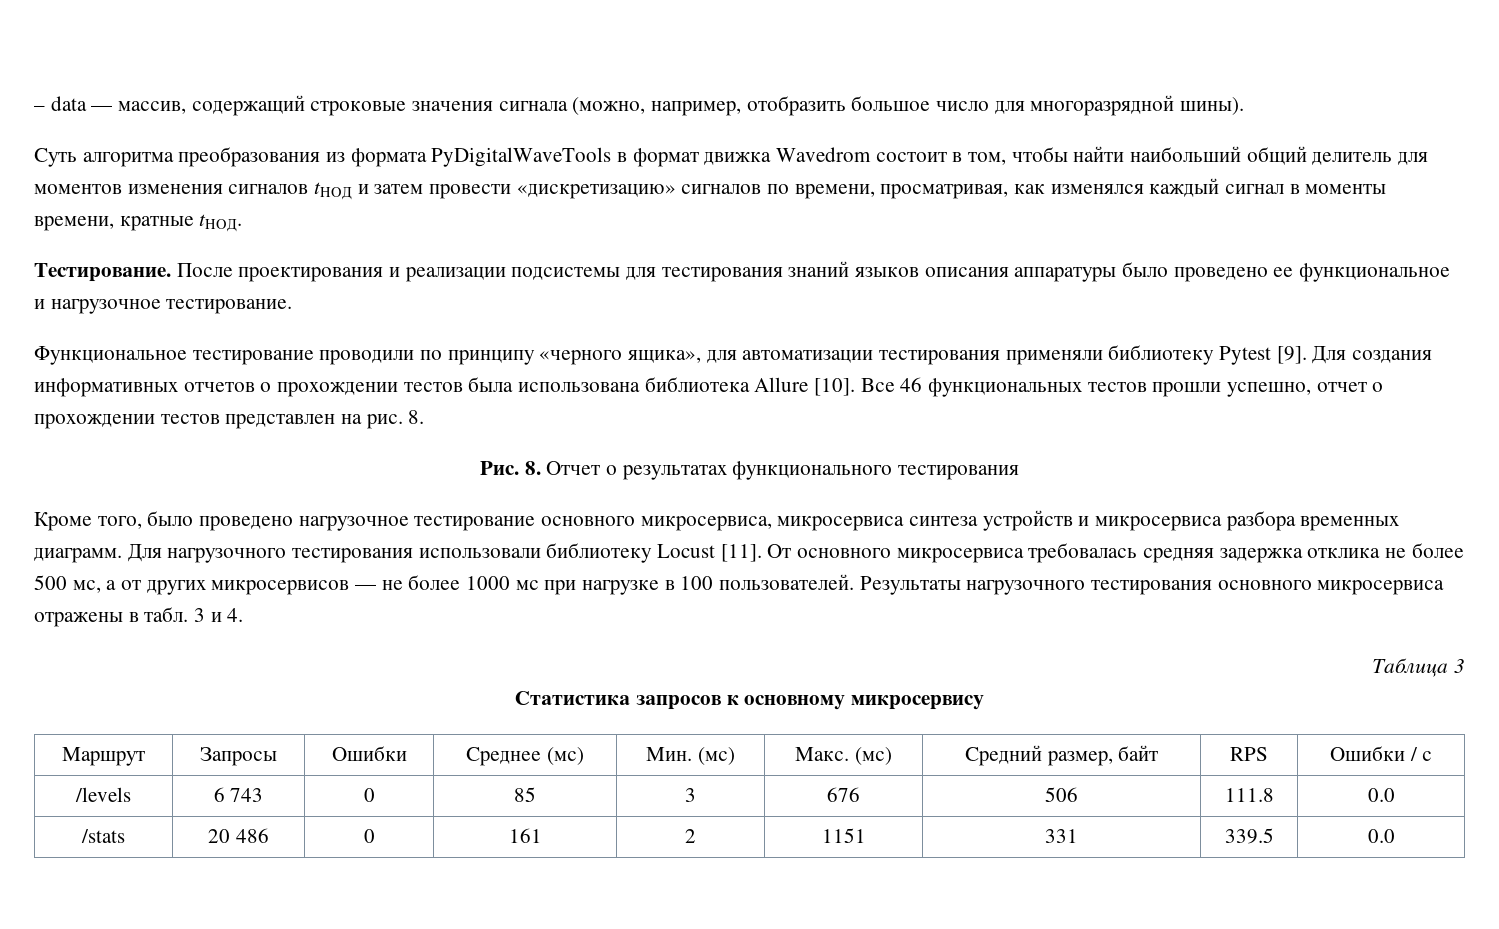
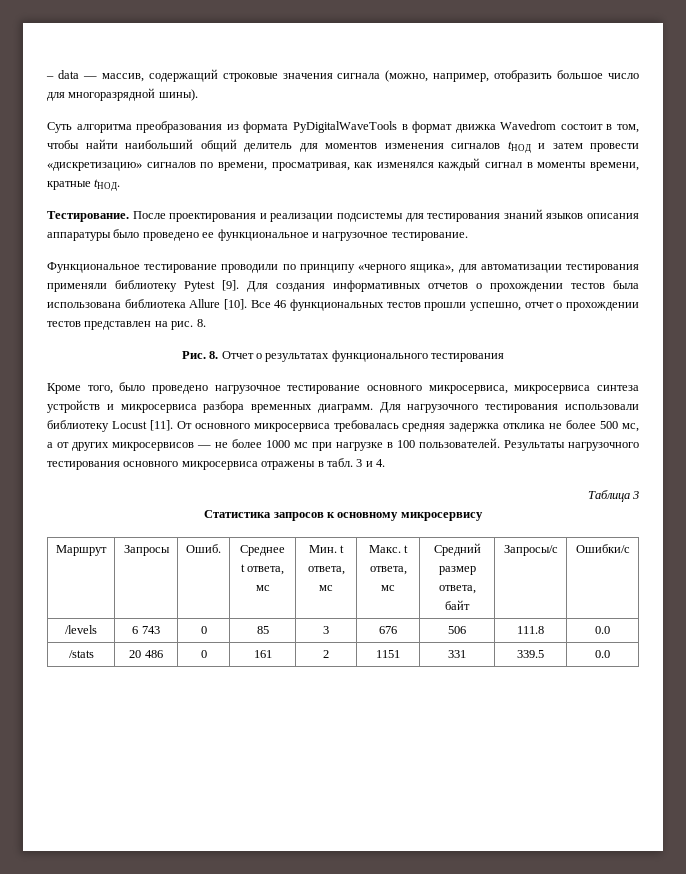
[331,746,407,761] Ошибки -> [186,544,221,553] Ошиб.
[546,747,584,765] [646,747,735,765] [795,747,892,765] (мс) | Мин. (мс) | Макс. (мс) -> [240,564,285,575] [255,585,270,591] [308,545,345,553] [307,566,345,575] [319,585,333,591] [368,545,409,553] [369,566,407,575] [381,585,395,591] t ответа, мс | Мин. t ответа, мс | Макс. t ответа, мс
[1046,751,1113,766] размер, -> [438,566,476,575] [438,585,476,594] размер ответа,
[1230,747,1268,761] [1329,746,1433,761] RPS | Ошибки / с -> [503,545,558,556] [575,544,630,553] Запросы/c | Ошибки/с

